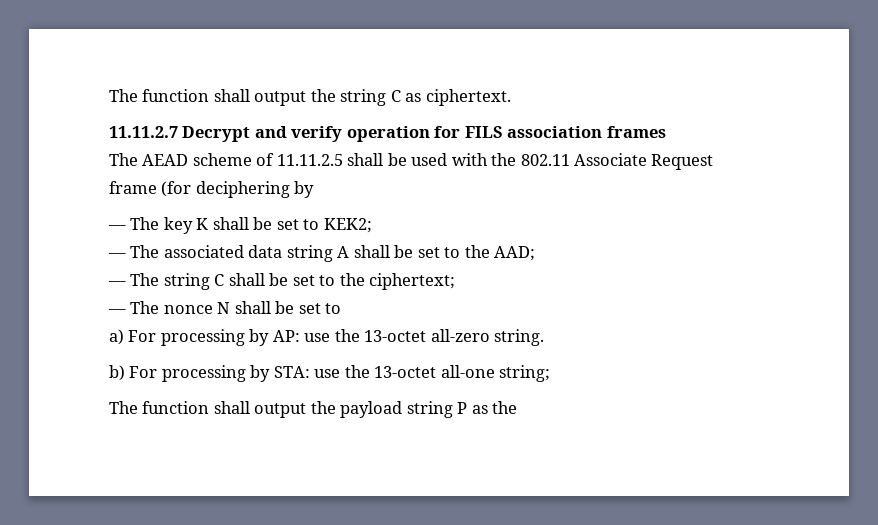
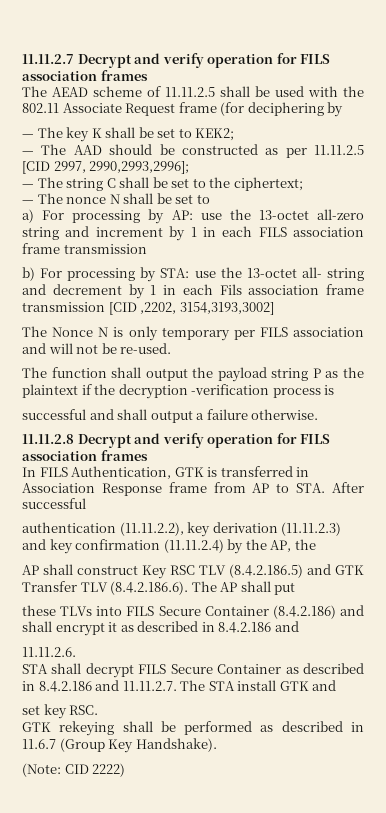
[109,89,511,106] The function shall output the string C as ciphertext. // -> (22, 59) none
[163,245,536,262] associated data string A shall be set to the AAD; -> [73,144,364,158] [22,161,190,174] AAD should be constructed as per 11.11.2.5 [CID 2997, 2990,2993,2996];
[494,329,545,346] string. -> [22,226,364,241] [22,243,147,254] string and increment by 1 in each FILS association frame transmission
[440,365,551,382] all-one string; -> [301,267,364,281] [22,284,364,299] [22,302,274,315] [22,326,364,341] [22,343,172,354] all- string and decrement by 1 in each Fils association frame transmission [CID ,2202, 3154,3193,3002] // The Nonce N is only temporary per FILS association and will not be re-used.
(518, 407) none -> [22,384,335,399] [22,409,319,423] [22,433,331,448] [22,450,148,461] [22,466,310,479] [22,482,364,496] [22,498,86,509] [22,522,342,537] [22,539,316,554] [22,564,364,579] [22,581,296,595] [22,605,364,619] [22,621,299,636] [22,647,76,657] [22,663,364,678] [22,680,337,692] [22,704,99,719] [22,721,364,736] [22,738,217,753] [22,763,126,777] plaintext if the decryption -verification process is // successful and shall output a failure otherwise. // 11.11.2.8 Decrypt and verify operation for FILS association frames // In FILS Authentication, GTK is transferred in Association Response frame from AP to STA. After successful // authentication (11.11.2.2), key derivation (11.11.2.3) and key confirmation (11.11.2.4) by the AP, the // AP shall construct Key RSC TLV (8.4.2.186.5) and GTK Transfer TLV (8.4.2.186.6). The AP shall put // these TLVs into FILS Secure Container (8.4.2.186) and shall encrypt it as described in 8.4.2.186 and // 11.11.2.6. // STA shall decrypt FILS Secure Container as described in 8.4.2.186 and 11.11.2.7. The STA install GTK and // set key RSC. // GTK rekeying shall be performed as described in 11.6.7 (Group Key Handshake). // (Note: CID 2222)

